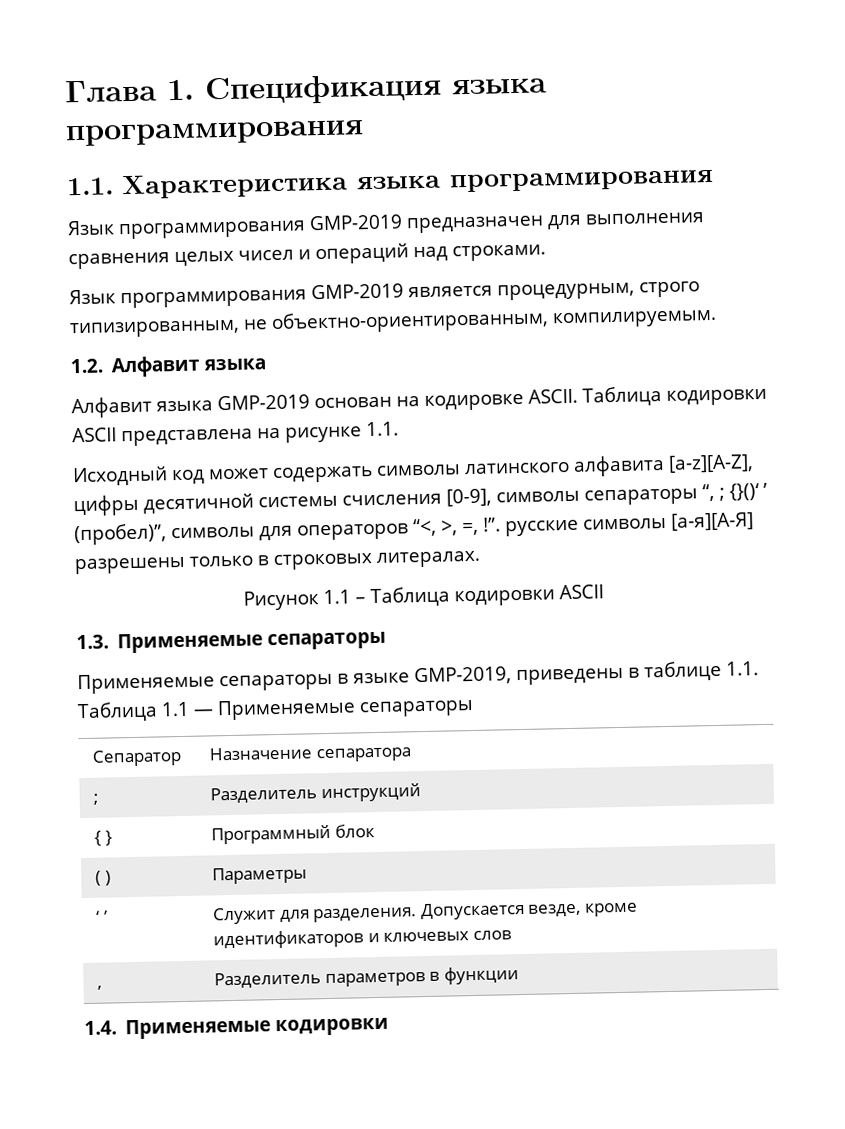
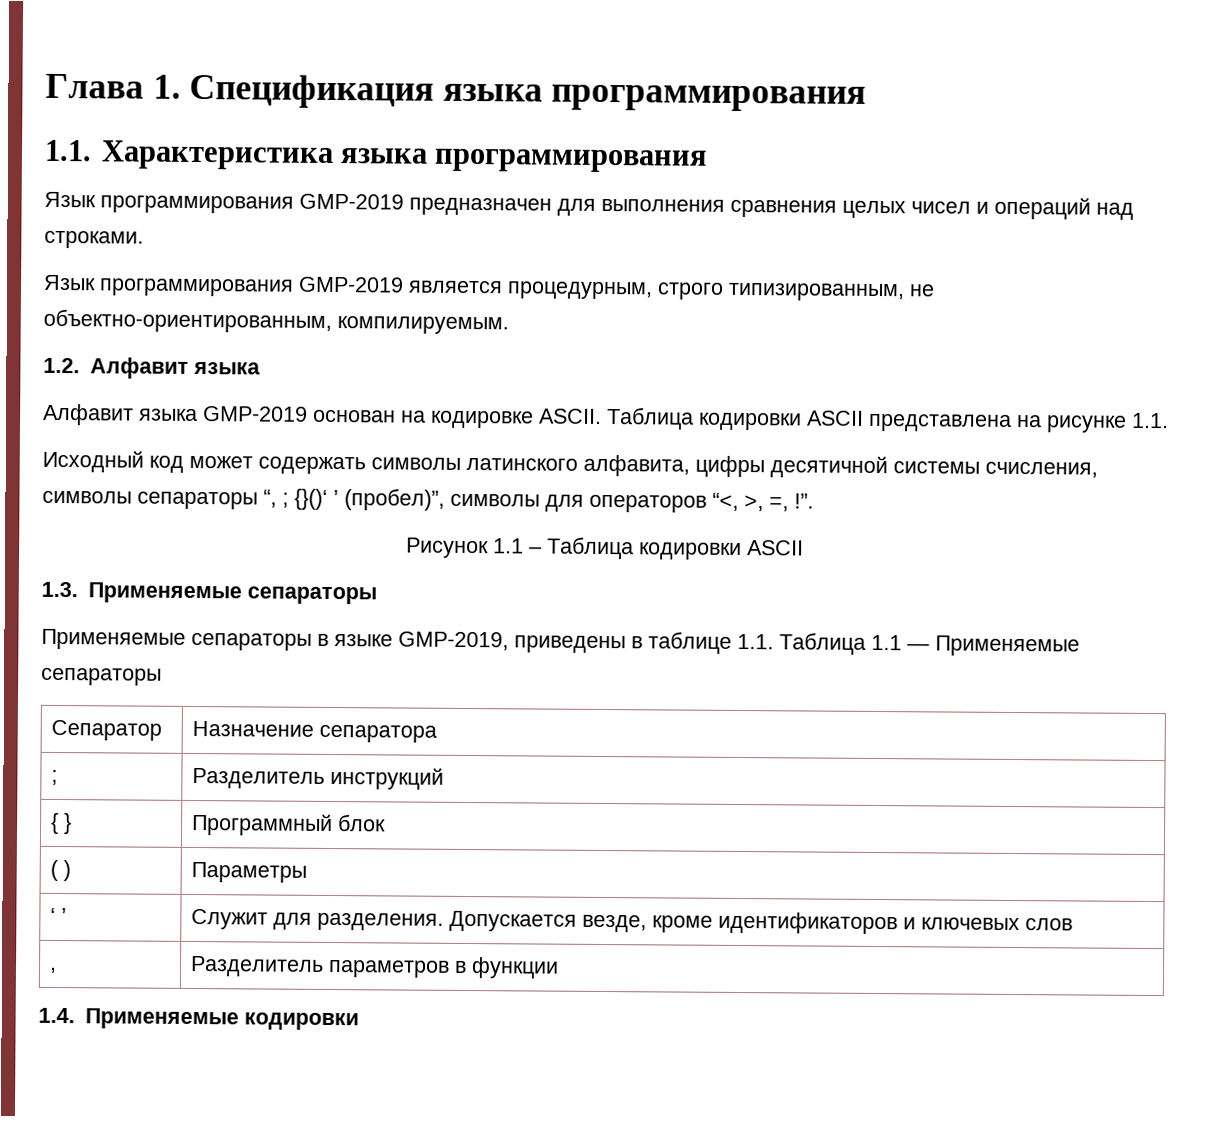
[573,454,754,477] алфавита [a-z][A-Z], -> [583,454,690,477] алфавита,
[342,488,492,507] счисления [0-9], -> [985,461,1098,478] счисления,
[505,512,754,537] [74,550,481,575] русские символы [а-я][А-Я] разрешены только в строковых литералах. -> (814, 501) none

